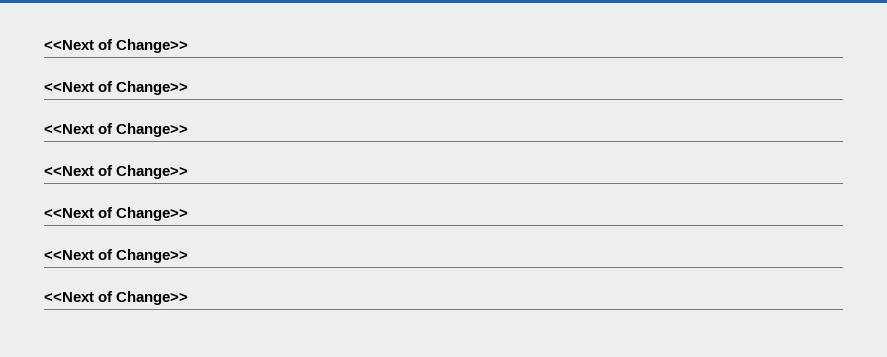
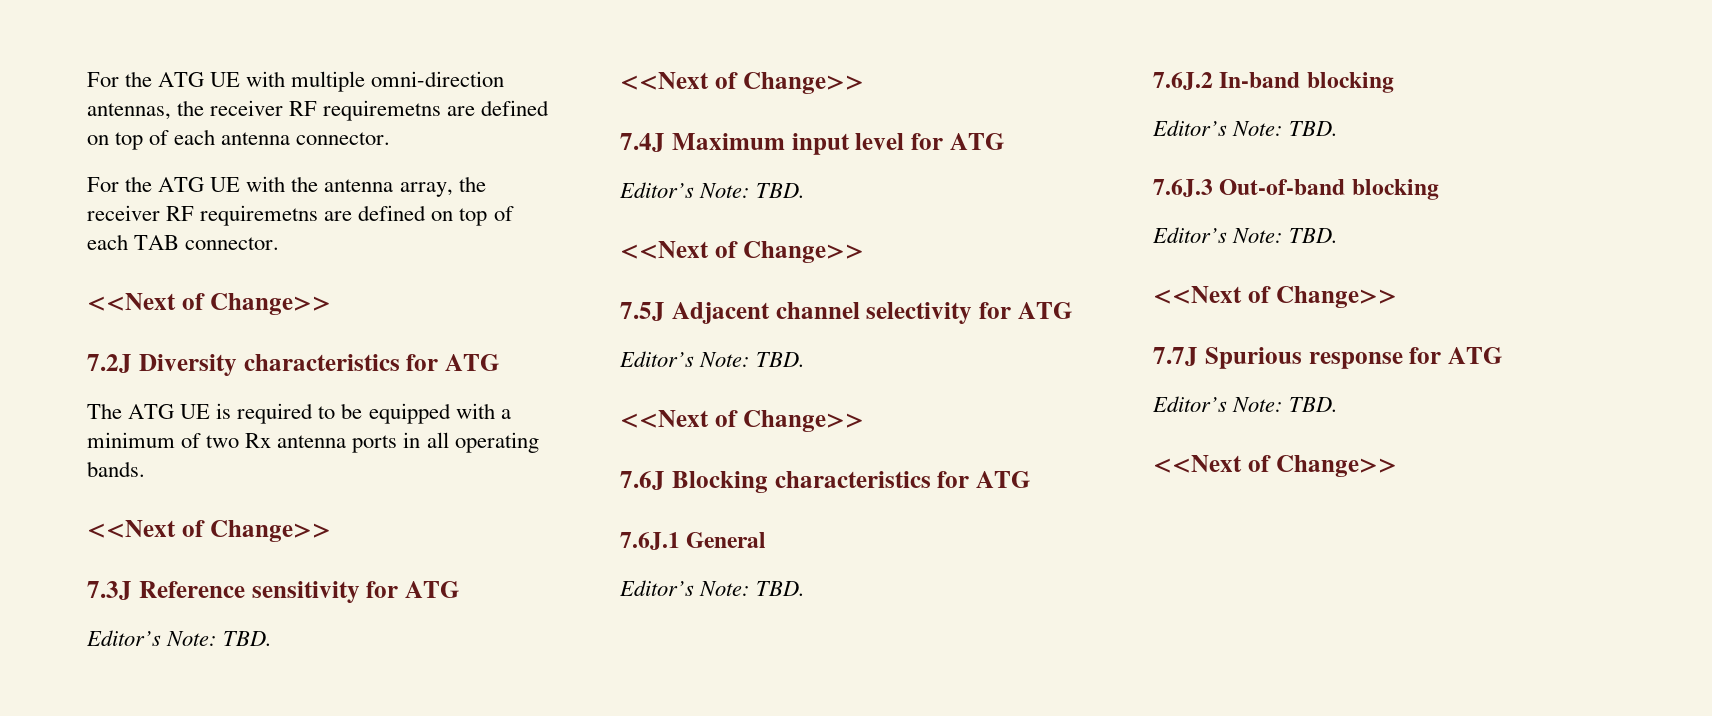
[44,39,189,53] [44,81,189,95] [44,123,189,137] [44,165,189,179] [44,207,189,221] [44,249,189,263] <<Next of Change>> // <<Next of Change>> // <<Next of Change>> // <<Next of Change>> // <<Next of Change>> // <<Next of Change>> -> [87,71,505,92] [87,100,550,121] [87,129,391,150] [87,176,486,197] [87,205,514,226] [87,234,280,250] [87,293,331,315] [87,354,499,376] [87,403,511,424] [87,432,539,453] [87,461,145,477] [87,520,331,542] [87,581,459,603] [86,630,273,646] [620,72,864,94] [620,133,1004,155] [619,182,806,198] [620,241,864,263] [620,302,1072,324] [619,351,806,367] [620,410,864,432] [620,471,1030,493] [620,532,767,550] [619,580,806,596] [1153,72,1394,93] [1152,120,1339,136] [1153,179,1439,200] [1152,227,1339,243] [1153,286,1397,308] [1153,347,1502,369] [1152,396,1339,412] For the ATG UE with multiple omni-direction antennas, the receiver RF requiremetns are defined on top of each antenna connector. // For the ATG UE with the antenna array, the receiver RF requiremetns are defined on top of each TAB connector. // <<Next of Change>> // 7.2J Diversity characteristics for ATG // The ATG UE is required to be equipped with a minimum of two Rx antenna ports in all operating bands. // <<Next of Change>> // 7.3J Reference sensitivity for ATG // Editor’s Note: TBD. // <<Next of Change>> // 7.4J Maximum input level for ATG // Editor’s Note: TBD. // <<Next of Change>> // 7.5J Adjacent channel selectivity for ATG // Editor’s Note: TBD. // <<Next of Change>> // 7.6J Blocking characteristics for ATG // 7.6J.1 General // Editor’s Note: TBD. // 7.6J.2 In-band blocking // Editor’s Note: TBD. // 7.6J.3 Out-of-band blocking // Editor’s Note: TBD. // <<Next of Change>> // 7.7J Spurious response for ATG // Editor’s Note: TBD.

